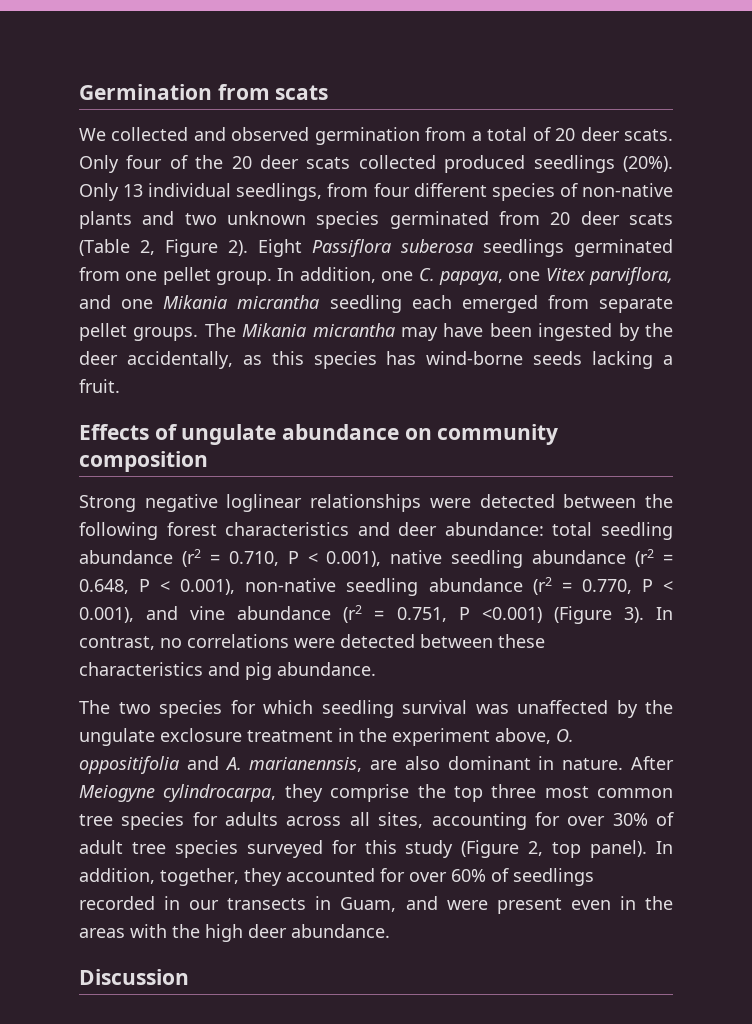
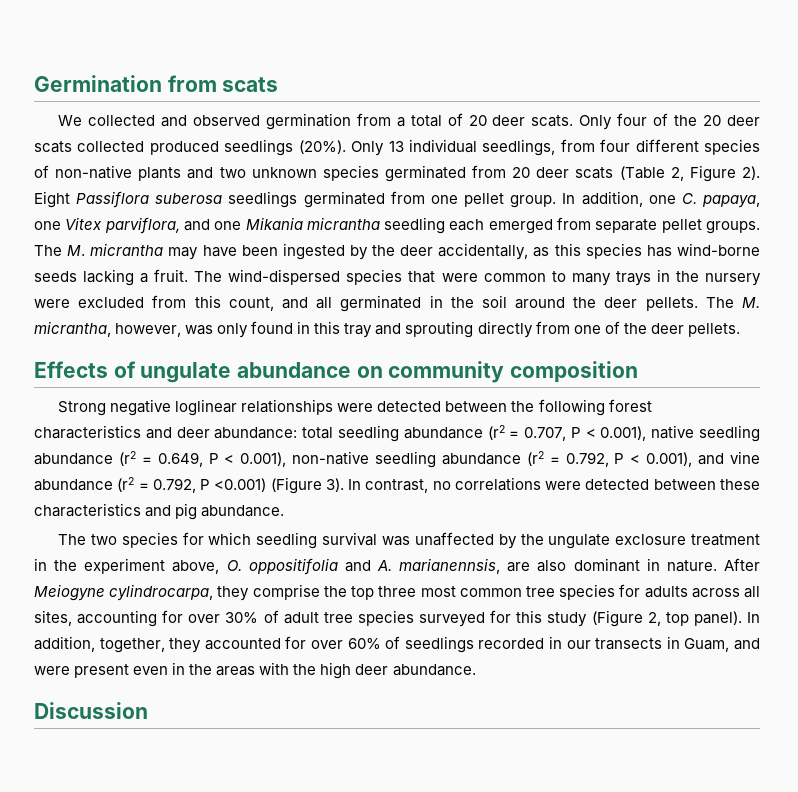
[242,323,307,337] Mikania -> [67,245,86,256] M.
(120, 386) none -> [194,269,762,286] [34,295,760,312] [34,321,740,338] The wind-dispersed species that were common to many trays in the nursery were excluded from this count, and all germinated in the soil around the deer pellets. The M. micrantha, however, was only found in this tray and sprouting directly from one of the deer pellets.
[228,551,279,566] 0.710, -> [524,427,567,441] 0.707,
[79,579,129,594] 0.648, -> [157,452,203,467] 0.649,
[581,579,632,594] 0.770, -> [565,452,609,467] 0.792,
[396,607,447,622] 0.751, -> [152,478,196,493] 0.792,

